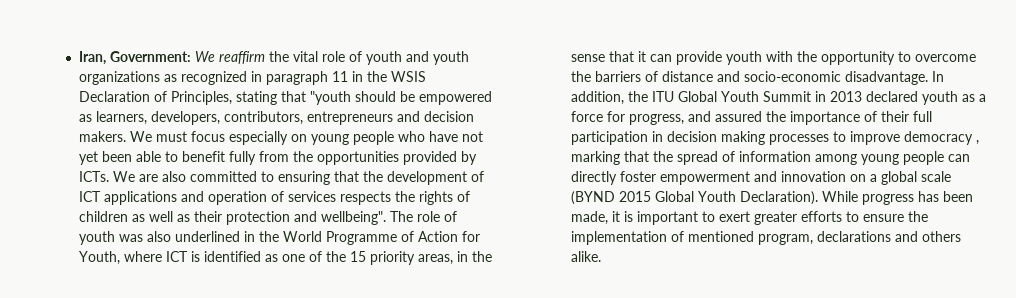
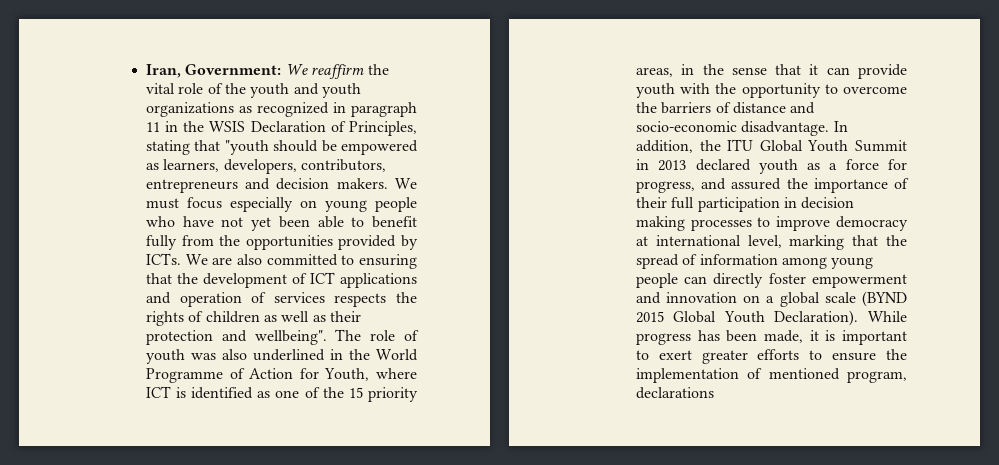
(362, 56) none -> [224,83,246,94] the
[975,140,979,145] , -> [635,235,782,248] at international level,
[894,231,961,242] [570,251,601,262] and others alike. -> (714, 393) none

